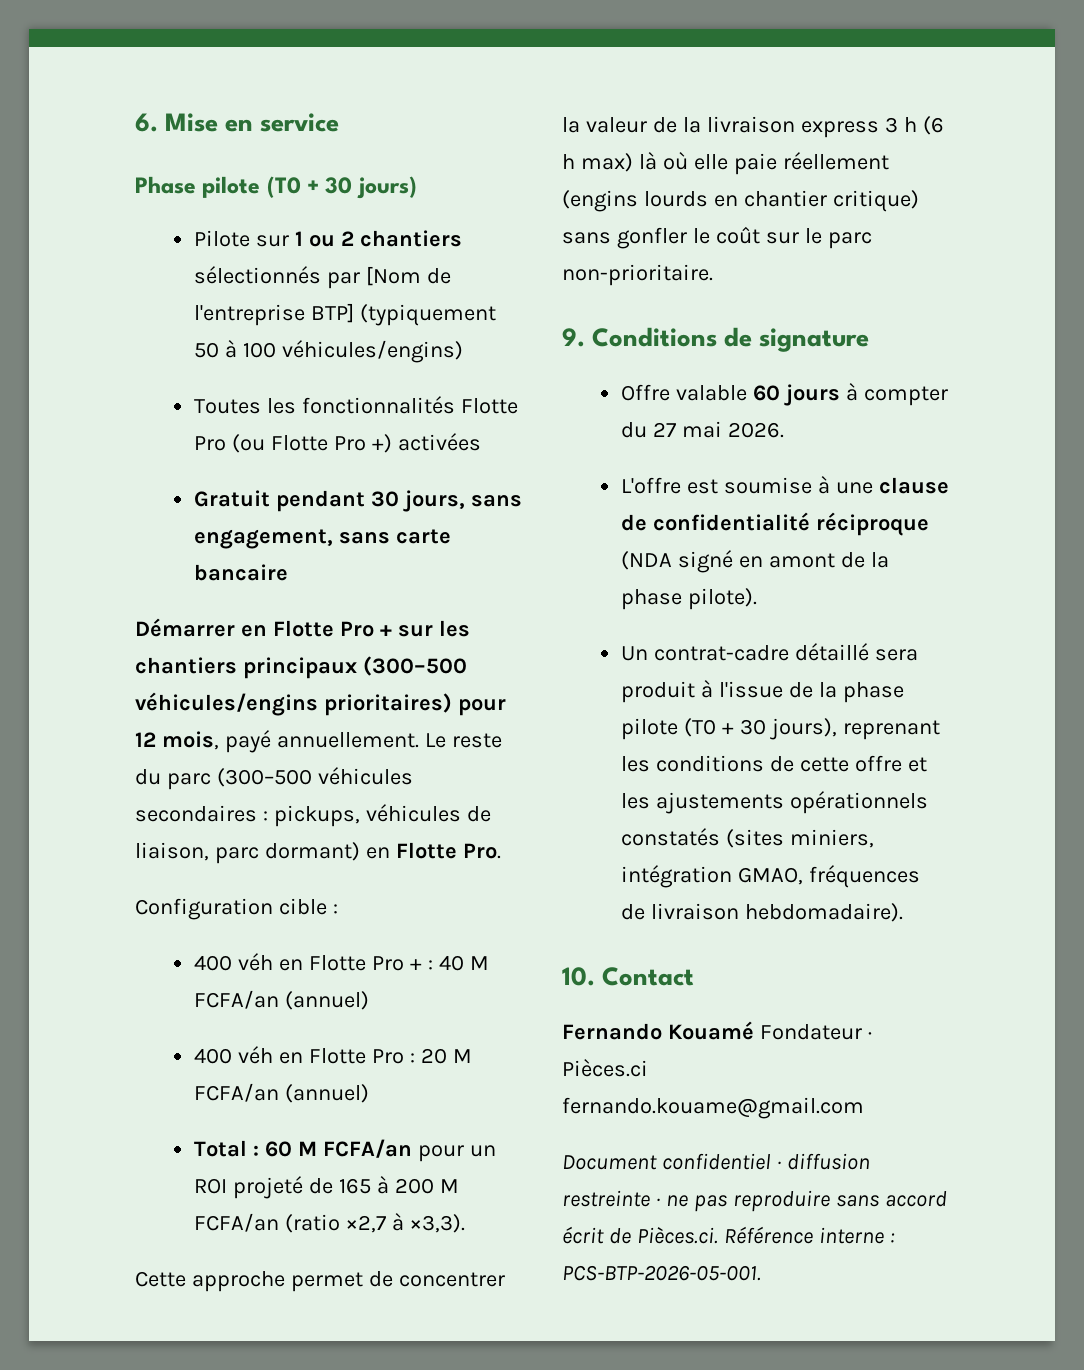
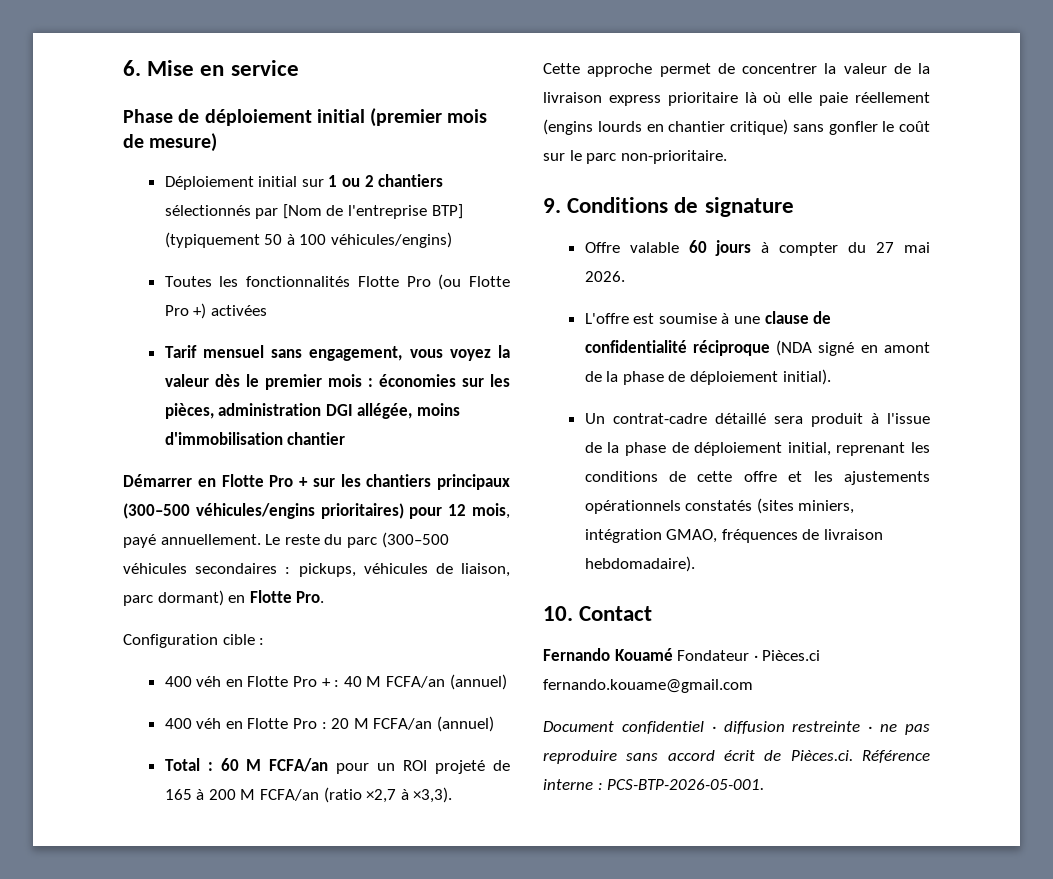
[202,176,417,199] [194,230,251,247] pilote (T0 + 30 jours) // Pilote -> [178,108,488,127] [123,133,218,152] [164,176,298,190] de déploiement initial (premier mois de mesure) // Déploiement initial
[194,490,522,512] [194,529,452,549] [194,564,289,581] Gratuit pendant 30 jours, sans engagement, sans carte bancaire -> [164,345,510,361] [164,374,510,390] [164,403,461,419] [164,432,346,445] Tarif mensuel sans engagement, vous voyez la valeur dès le premier mois : économies sur les pièces, administration DGI allégée, moins d'immobilisation chantier
[884,116,944,135] [562,153,633,172] 3 h (6 h max) -> [667,92,738,106] prioritaire
[688,588,758,610] pilote). -> [668,369,831,385] de déploiement initial).
[621,718,837,740] pilote (T0 + 30 jours), -> [671,442,831,456] de déploiement initial,

